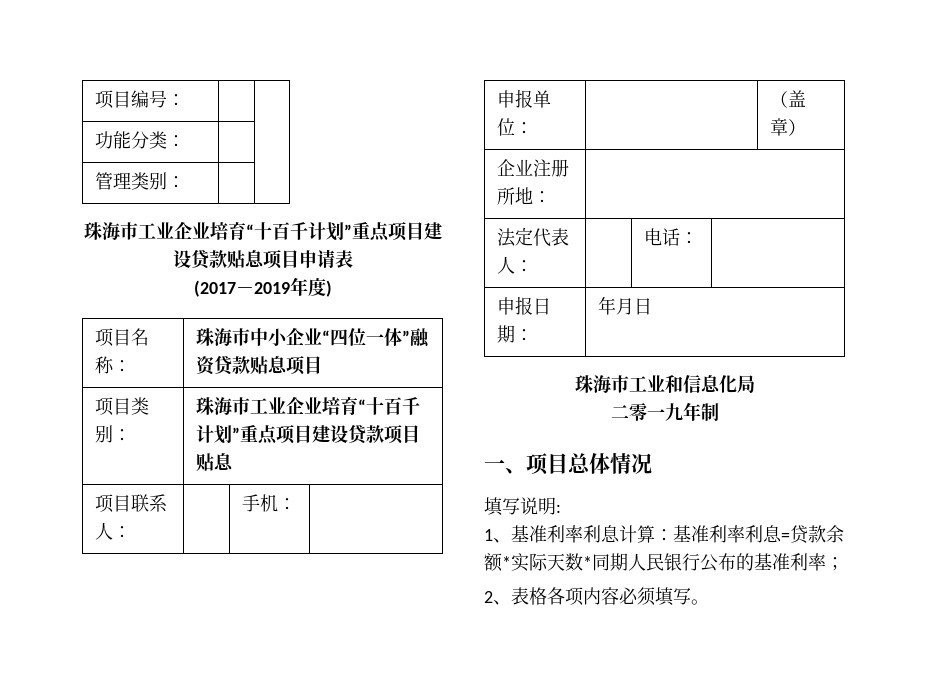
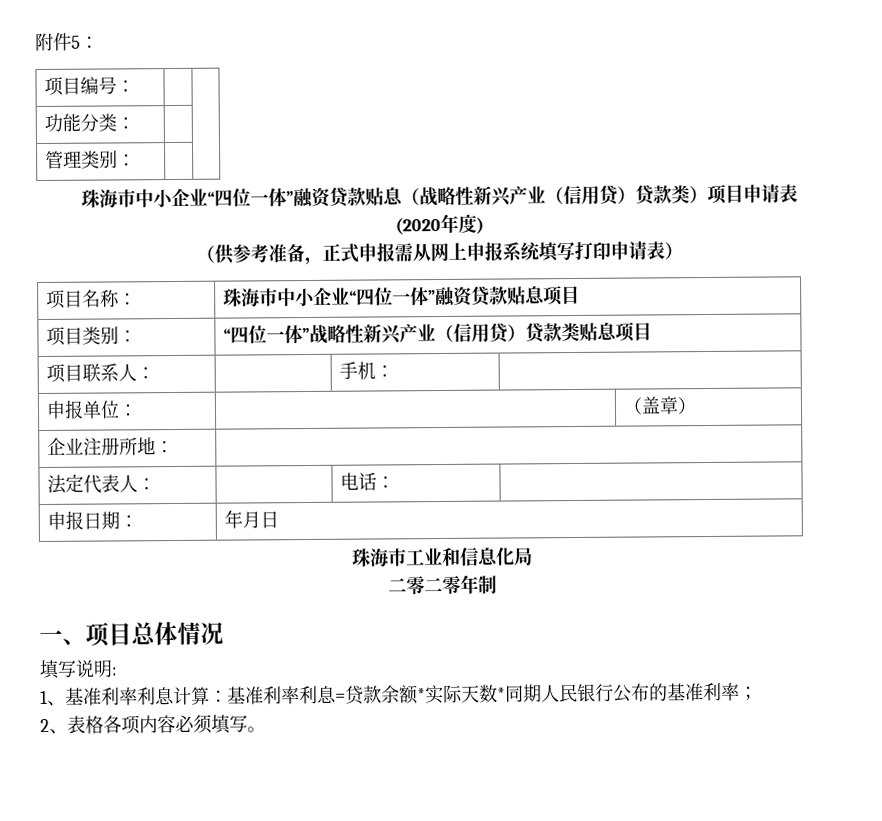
(95, 99) none -> [35,32,99,52] 附件5： //
[137,221,442,242] [172,249,265,270] 工业企业培育“十百千计划”重点项目建设贷款贴息 -> [135,184,708,209] 中小企业“四位一体”融资贷款贴息（战略性新兴产业（信用贷）贷款类）
[193,280,290,297] (2017－2019 -> [395,216,441,235] (2020
(332, 288) none -> [196,240,683,266] // （供参考准备，正式申报需从网上申报系统填写打印申请表）
[196,396,421,415] [196,424,421,445] [196,453,235,471] 珠海市工业企业培育“十百千计划”重点项目建设贷款项目贴息 -> [223,322,653,345] “四位一体”战略性新兴产业（信用贷）贷款类贴息项目
[646,403,683,421] 一九 -> [424,575,461,594] 二零

